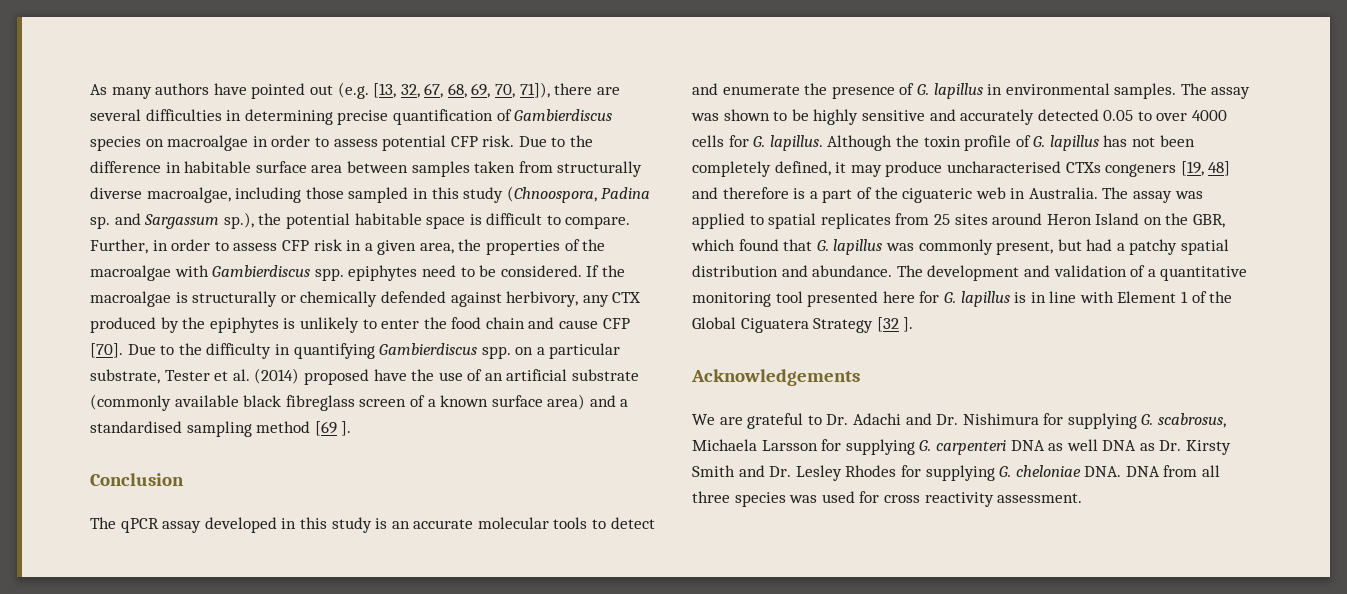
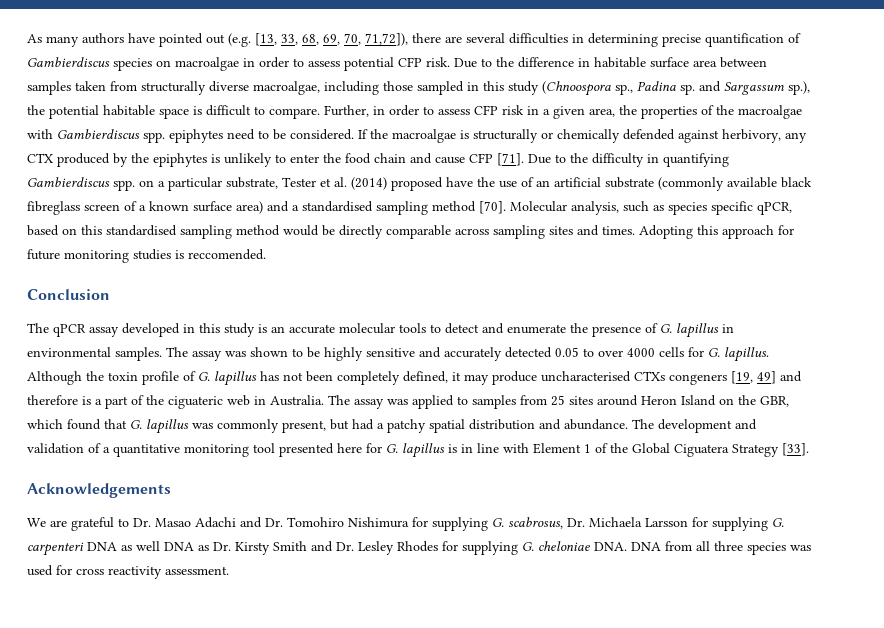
[400,83,444,98] 32, 67, -> [281,34,298,45] 33,
[519,82,550,98] 71]), -> [365,33,408,46] 71,72]),
[506,186,597,203] (Chnoospora, -> [542,81,633,96] (Chnoospora sp.,
[90,343,123,358] [70]. -> [497,153,524,166] [71].
[314,421,352,436] [69 ]. -> [479,201,792,215] [27,225,794,239] [27,249,266,263] [70]. Molecular analysis, such as species specific qPCR, based on this standardised sampling method would be directly comparable across sampling sites and times. Adopting this approach for future monitoring studies is reccomended.
[1208,161,1231,176] 48] -> [757,371,776,384] 49]
[768,213,891,229] spatial replicates -> [472,395,516,409] samples
[876,317,914,332] [32 ]. -> [782,443,809,456] [33].
(849, 419) none -> [155,518,191,527] Masao
(959, 419) none -> [287,517,344,527] Tomohiro
(1227, 420) none -> [567,518,585,527] Dr.

